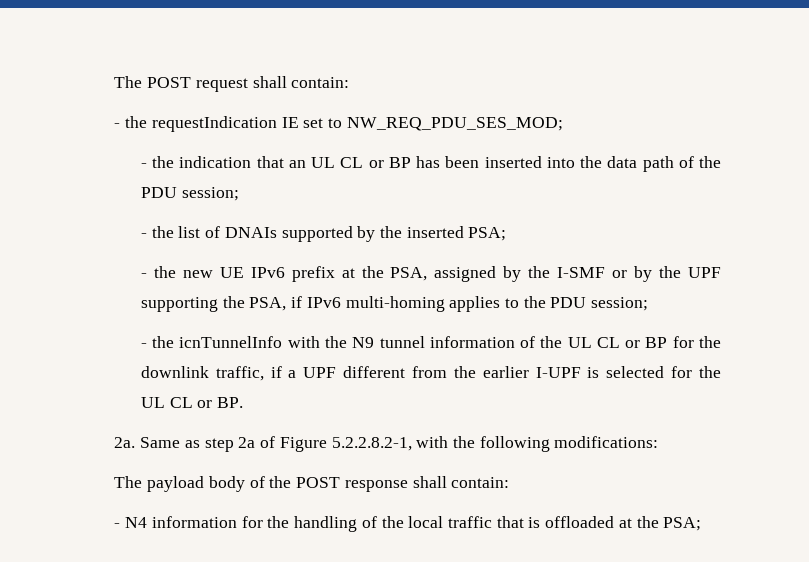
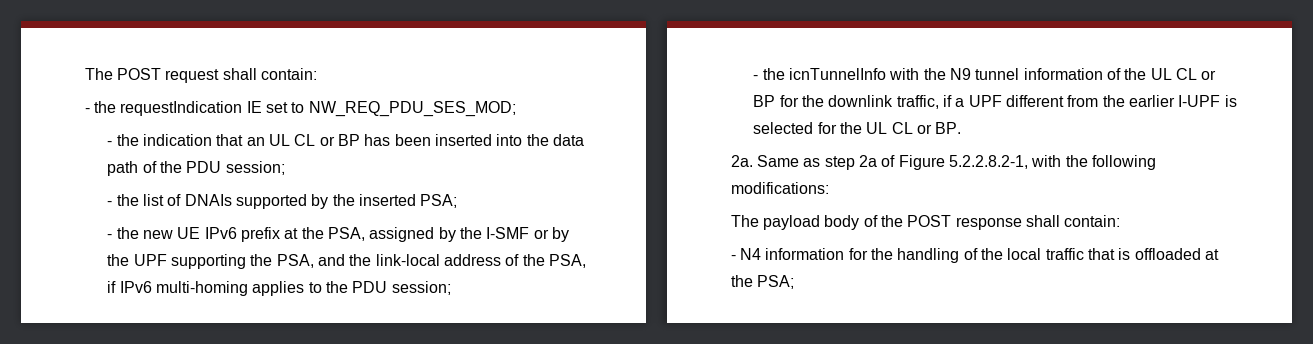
(287, 304) none -> [318,254,586,268] and the link-local address of the PSA,

